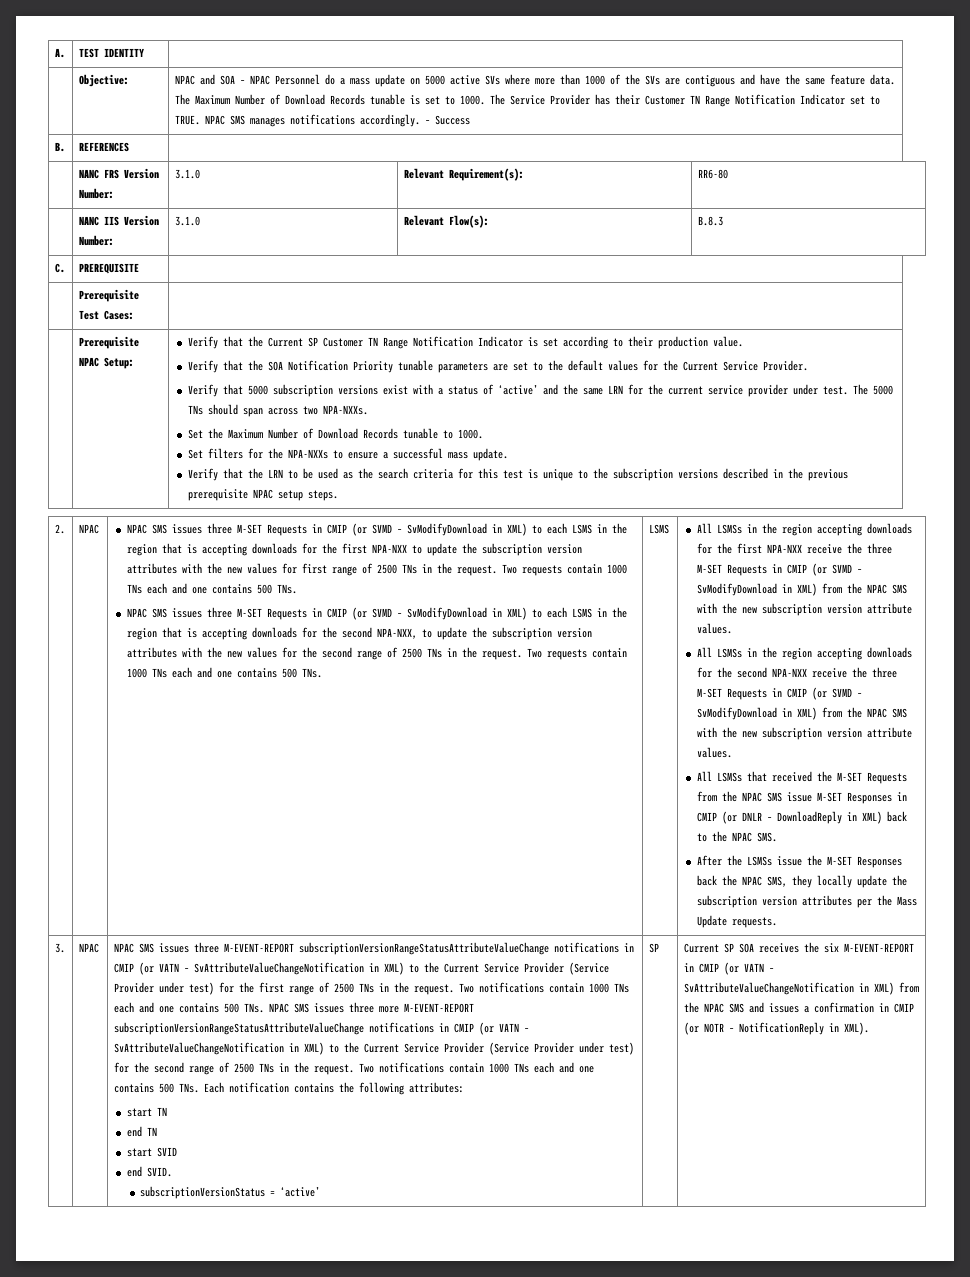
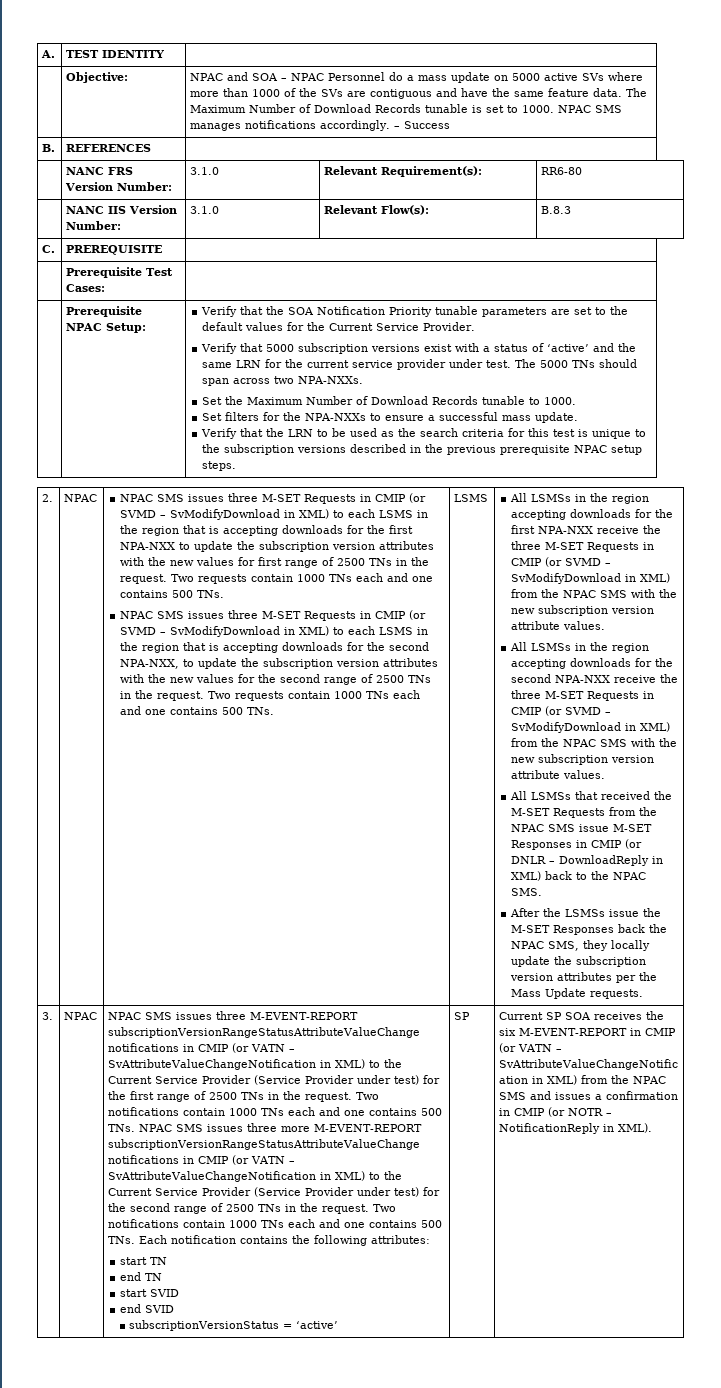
[489,94,880,107] [174,115,200,125] The Service Provider has their Customer TN Range Notification Indicator set to TRUE. -> (555, 109) none
[267,336,743,349] [187,360,263,373] Current SP Customer TN Range Notification Indicator is set according to their production value. // Verify that the -> (285, 310) none
[146,1167,172,1177] SVID. -> [145,1305,175,1313] SVID

